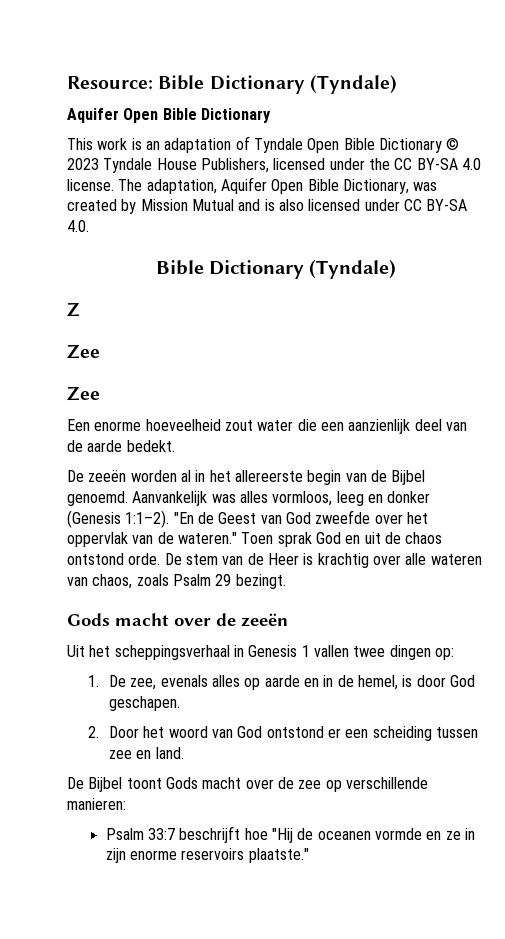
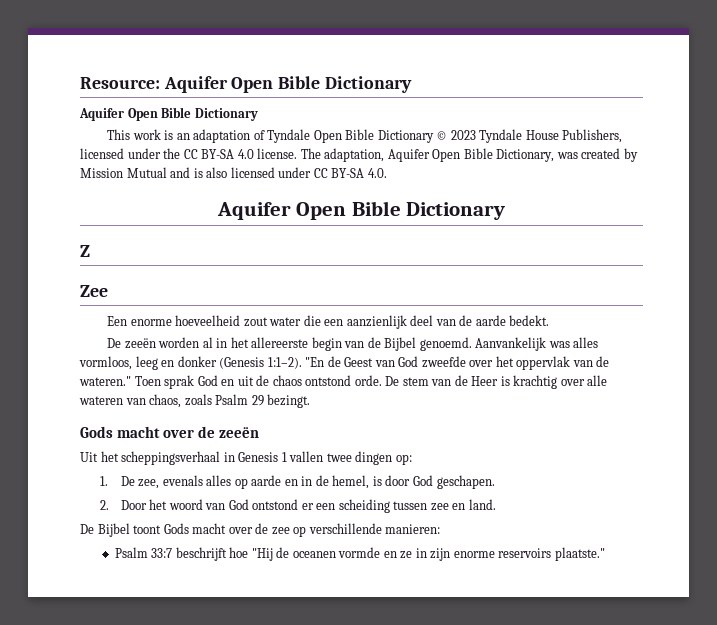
[158,75,397,94] Bible Dictionary (Tyndale) -> [163,76,412,93] Aquifer Open Bible Dictionary
[155,259,397,279] Bible Dictionary (Tyndale) -> [216,201,506,220] Aquifer Open Bible Dictionary
[67,386,100,401] // Zee -> (108, 291) none

